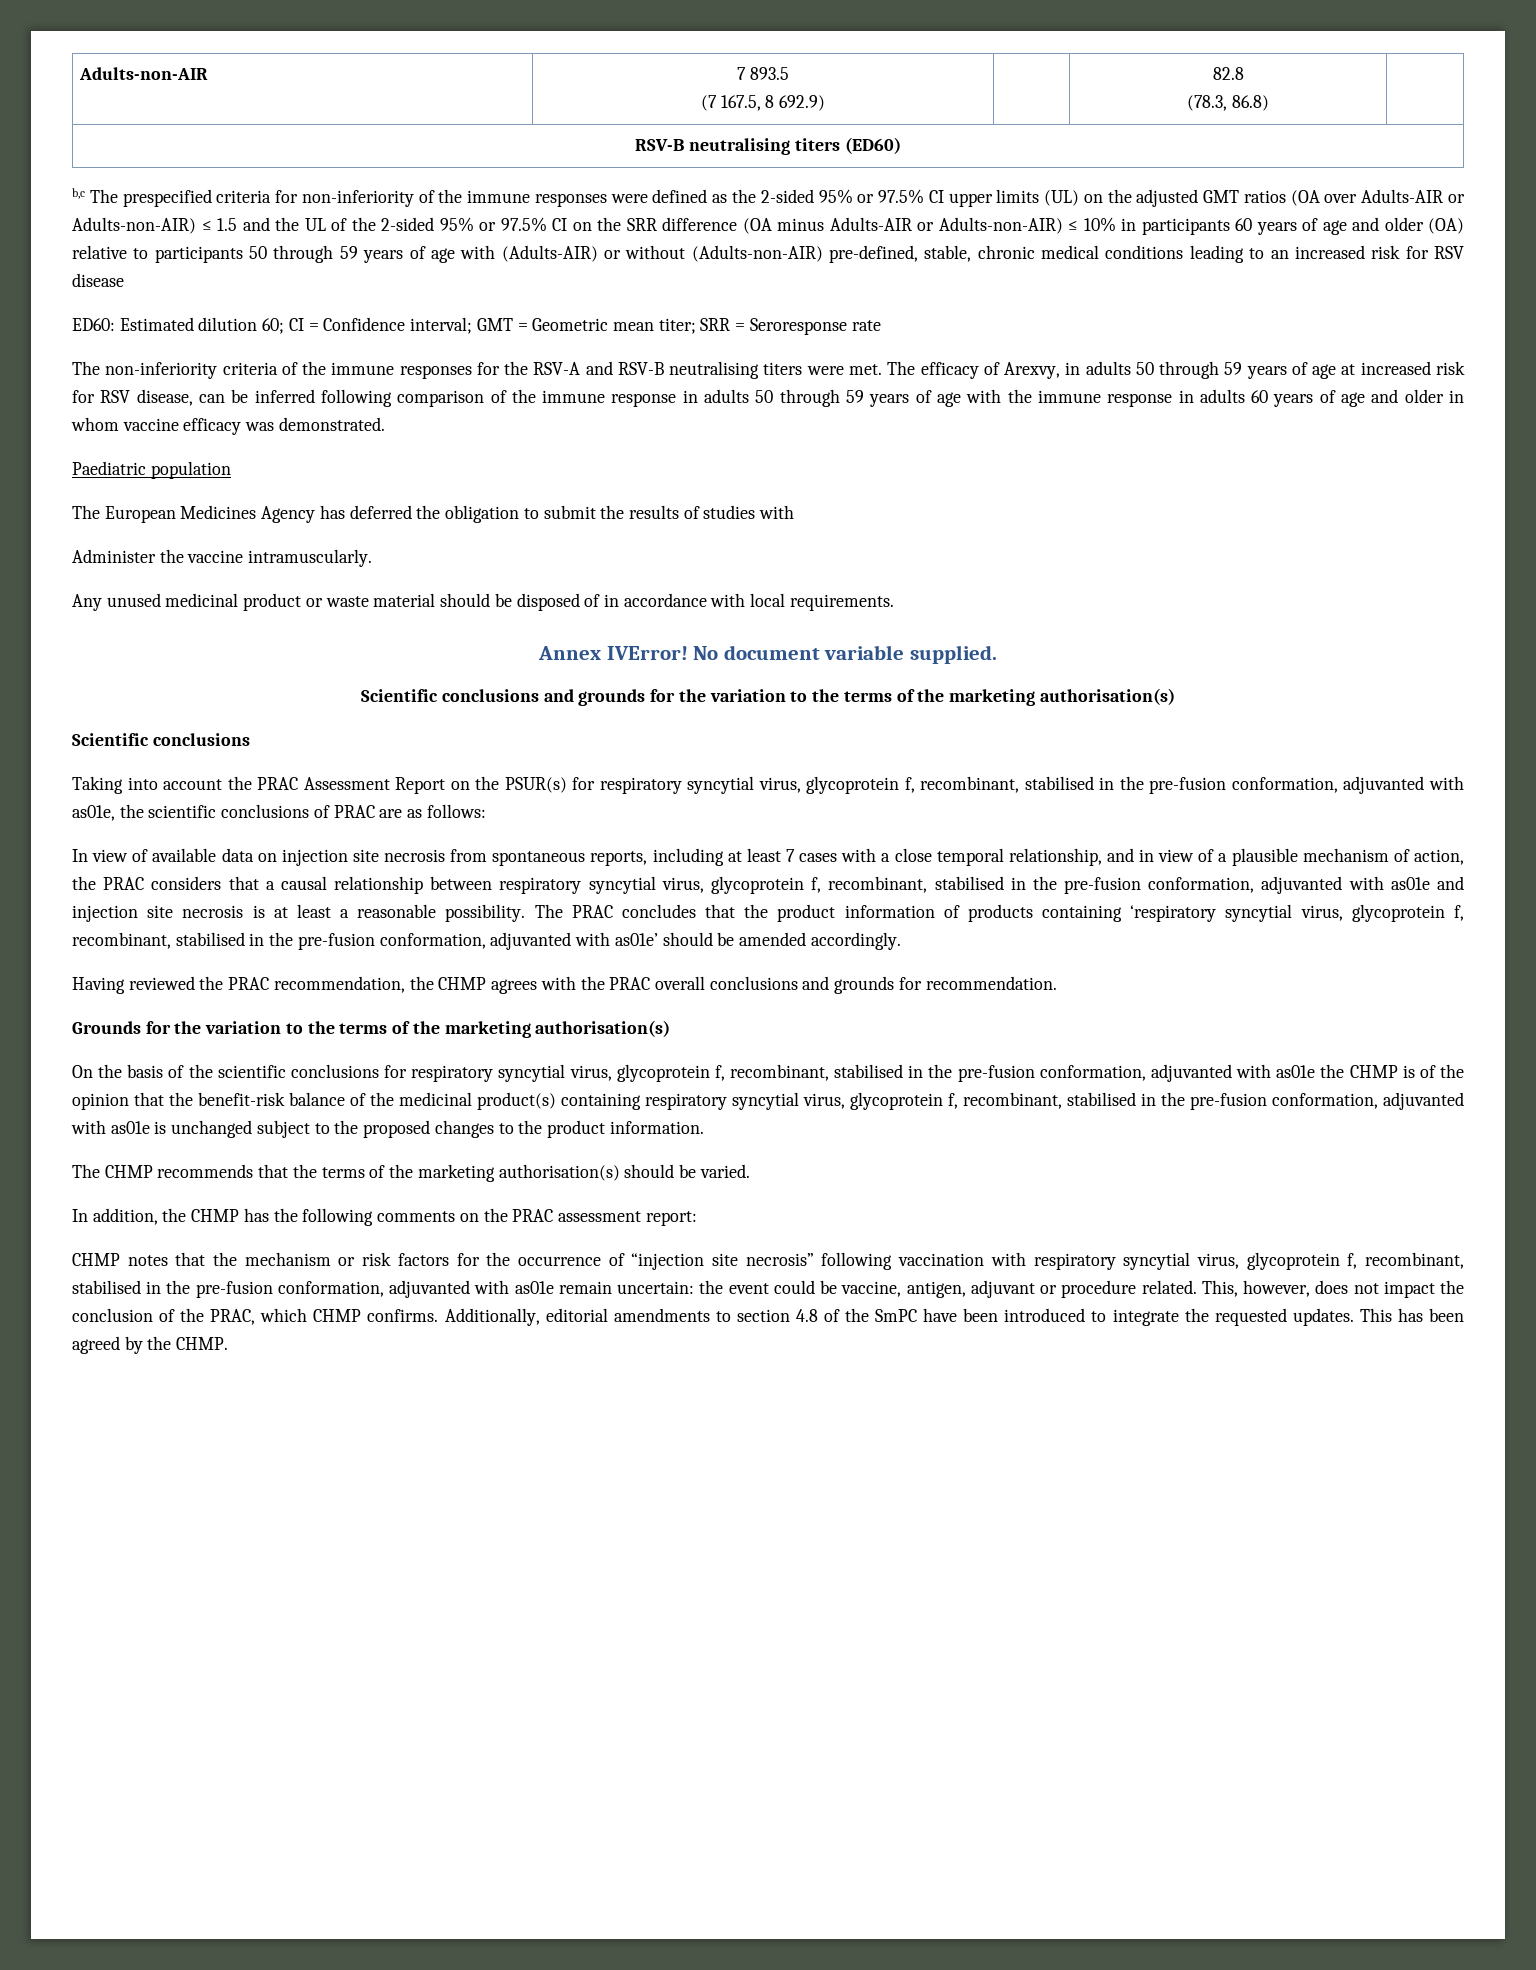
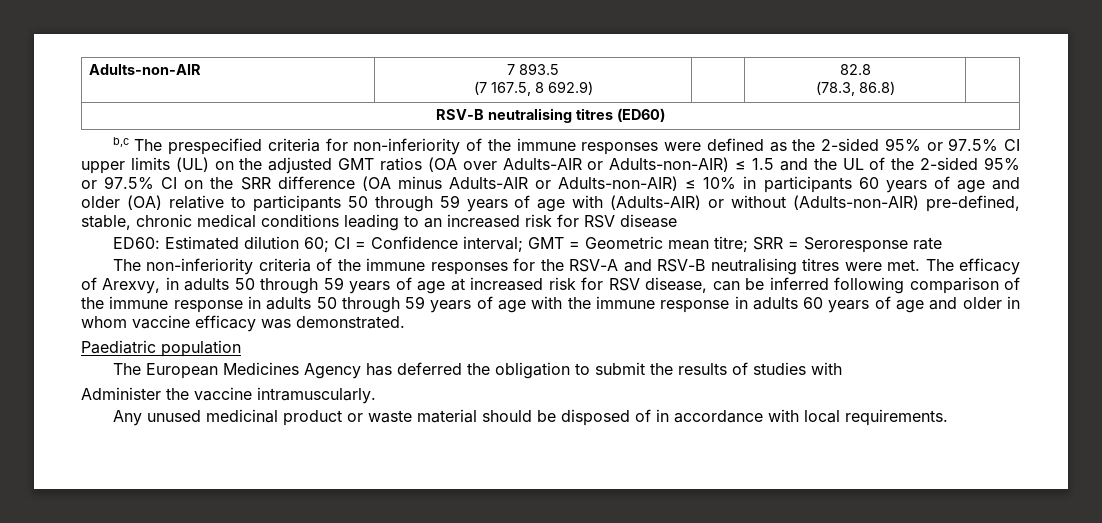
[794,138,840,151] titers -> [576,108,613,120] titres
[658,318,696,334] titer; -> [713,236,748,252] titre;
[763,362,803,375] titers -> [802,258,840,271] titres
[538,645,997,664] [361,688,1175,706] [72,733,250,746] [72,776,1464,794] [72,804,486,821] [72,848,1465,866] [72,876,1464,894] [72,904,1464,922] [72,932,901,950] [72,976,1057,994] [72,1020,671,1038] [72,1064,1465,1082] [72,1092,1464,1110] [71,1120,704,1138] [72,1164,750,1182] [72,1208,697,1226] [72,1252,1464,1270] [72,1280,1465,1298] [72,1308,1465,1326] [72,1336,229,1354] // Annex IVError! No document variable supplied. // Scientific conclusions and grounds for the variation to the terms of the marketing authorisation(s) // Scientific conclusions // Taking into account the PRAC Assessment Report on the PSUR(s) for respiratory syncytial virus, glycoprotein f, recombinant, stabilised in the pre-fusion conformation, adjuvanted with as01e, the scientific conclusions of PRAC are as follows: // In view of available data on injection site necrosis from spontaneous reports, including at least 7 cases with a close temporal relationship, and in view of a plausible mechanism of action, the PRAC considers that a causal relationship between respiratory syncytial virus, glycoprotein f, recombinant, stabilised in the pre-fusion conformation, adjuvanted with as01e and injection site necrosis is at least a reasonable possibility. The PRAC concludes that the product information of products containing ‘respiratory syncytial virus, glycoprotein f, recombinant, stabilised in the pre-fusion conformation, adjuvanted with as01e’ should be amended accordingly. // Having reviewed the PRAC recommendation, the CHMP agrees with the PRAC overall conclusions and grounds for recommendation. // Grounds for the variation to the terms of the marketing authorisation(s) // On the basis of the scientific conclusions for respiratory syncytial virus, glycoprotein f, recombinant, stabilised in the pre-fusion conformation, adjuvanted with as01e the CHMP is of the opinion that the benefit-risk balance of the medicinal product(s) containing respiratory syncytial virus, glycoprotein f, recombinant, stabilised in the pre-fusion conformation, adjuvanted with as01e is unchanged subject to the proposed changes to the product information. // The CHMP recommends that the terms of the marketing authorisation(s) should be varied. // In addition, the CHMP has the following comments on the PRAC assessment report: // CHMP notes that the mechanism or risk factors for the occurrence of “injection site necrosis” following vaccination with respiratory syncytial virus, glycoprotein f, recombinant, stabilised in the pre-fusion conformation, adjuvanted with as01e remain uncertain: the event could be vaccine, antigen, adjuvant or procedure related. This, however, does not impact the conclusion of the PRAC, which CHMP confirms. Additionally, editorial amendments to section 4.8 of the SmPC have been introduced to integrate the requested updates. This has been agreed by the CHMP. -> (948, 417) none

